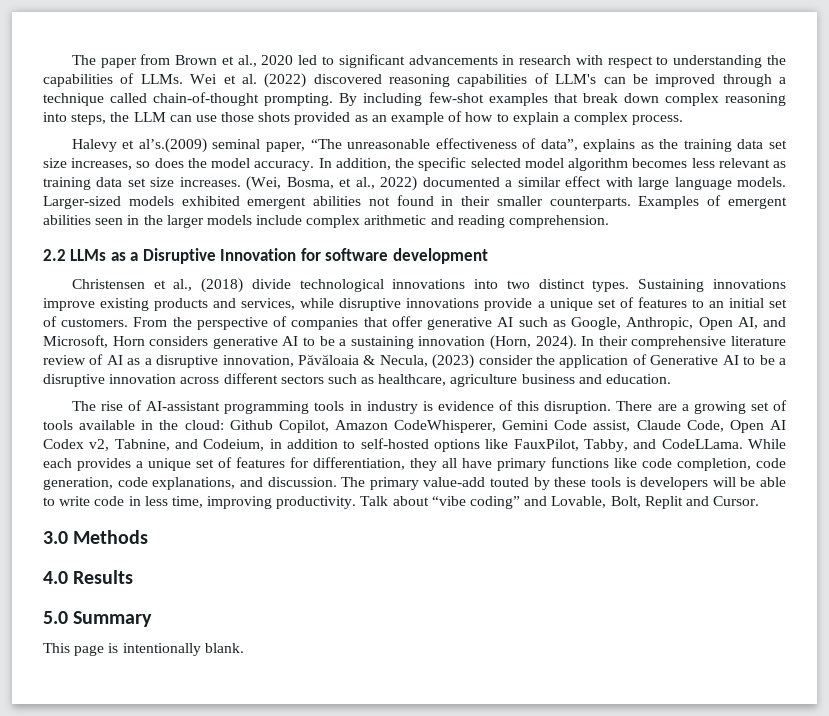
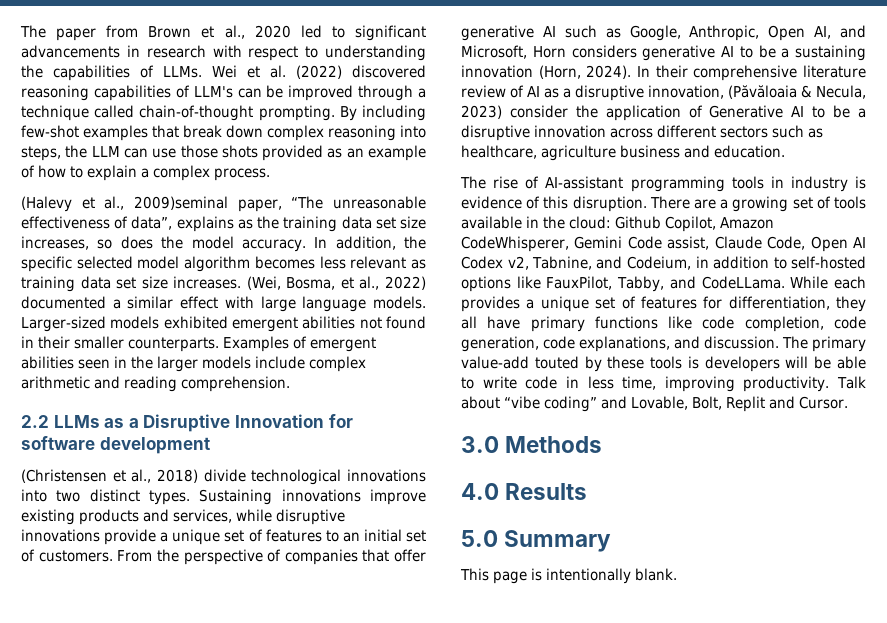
[71,138,261,153] Halevy et al’s.(2009) seminal -> [21,196,228,212] (Halevy et al., 2009)seminal
[71,278,244,293] Christensen et al., (2018) -> [21,469,198,483] (Christensen et al., 2018)
[297,354,359,365] Păvăloaia -> [728,85,797,99] (Păvăloaia
[432,354,475,369] (2023) -> [461,105,502,119] 2023)

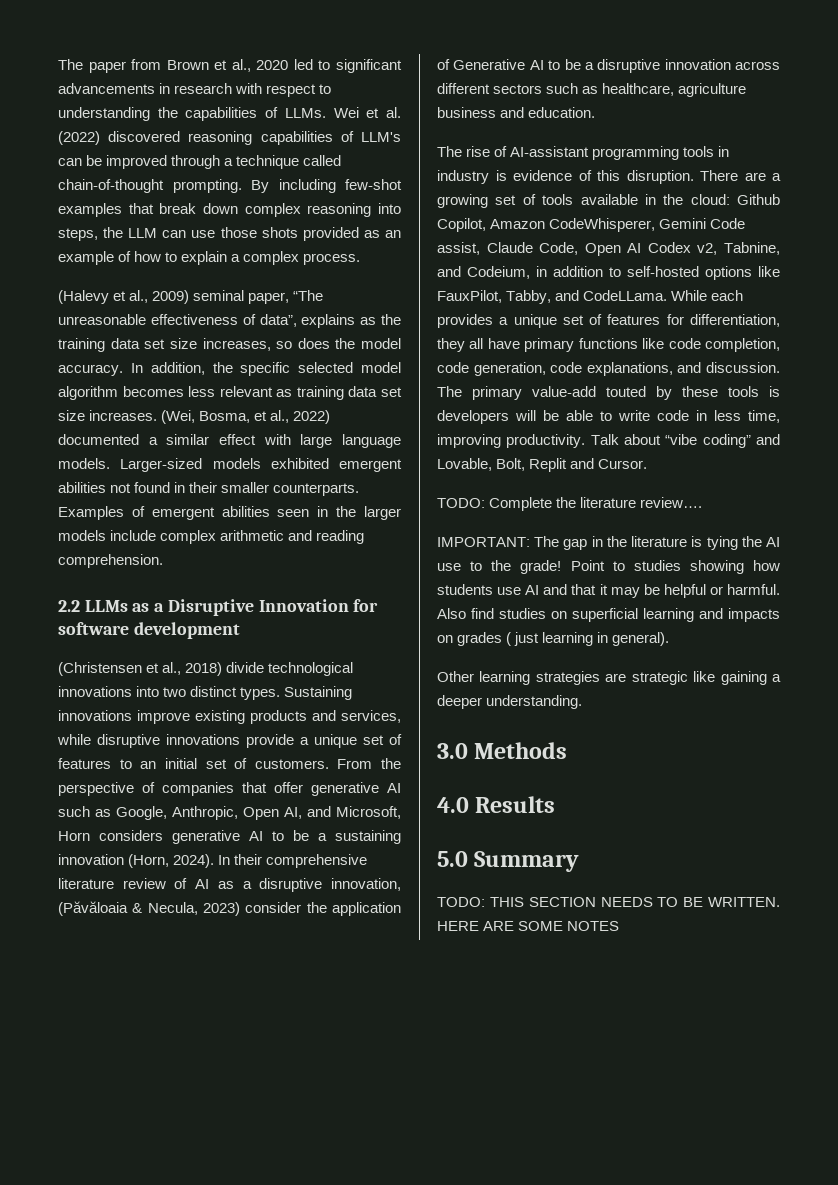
[134,196,228,210] 2009)seminal -> [152,290,245,304] 2009) seminal
(848, 402) none -> [437,497,703,511] [437,536,780,550] [437,560,780,574] [437,584,780,598] [437,608,780,622] [437,632,670,646] [437,671,781,685] [437,695,583,709] // TODO: Complete the literature review…. // IMPORTANT: The gap in the literature is tying the AI use to the grade! Point to studies showing how students use AI and that it may be helpful or harmful. Also find studies on superficial learning and impacts on grades ( just learning in general). // Other learning strategies are strategic like gaining a deeper understanding.
[460,568,677,584] This page is intentionally blank. -> [437,897,780,907] [437,921,620,931] TODO: THIS SECTION NEEDS TO BE WRITTEN. HERE ARE SOME NOTES

